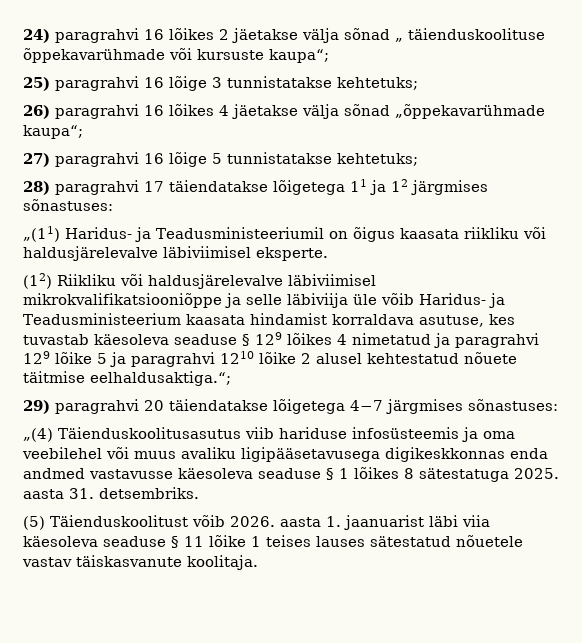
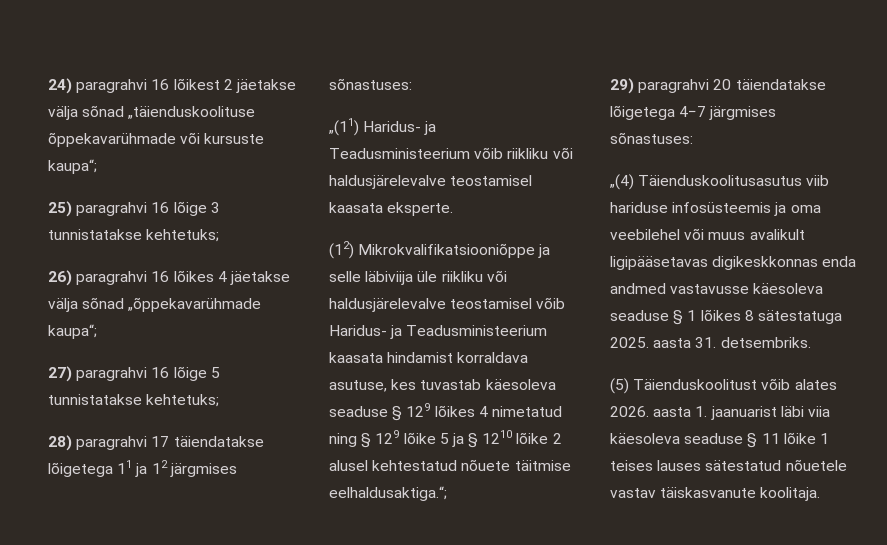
[169,28,214,40] lõikes -> [173,78,220,90] lõikest
[395,28,545,42] „ täienduskoolituse -> [127,106,256,119] „täienduskoolituse
[156,227,546,242] [23,246,251,261] Teadusministeeriumil on õigus kaasata riikliku või haldusjärelevalve läbiviimisel -> [329,147,573,159] [329,175,533,189] [329,202,383,213] Teadusministeerium võib riikliku või haldusjärelevalve teostamisel kaasata
[57,274,376,289] [23,293,377,308] Riikliku või haldusjärelevalve läbiviimisel mikrokvalifikatsiooniõppe ja selle läbiviija üle -> [358,243,551,258] [329,270,507,285] [329,298,533,312] Mikrokvalifikatsiooniõppe ja selle läbiviija üle riikliku või haldusjärelevalve teostamisel
[434,333,539,348] ja paragrahvi -> [329,433,372,448] ning §
[131,352,215,367] paragrahvi -> [468,433,479,448] §
[181,447,380,462] avaliku ligipääsetavusega -> [749,229,805,240] [610,256,708,270] avalikult ligipääsetavas
(225, 521) none -> [794,379,837,390] alates

